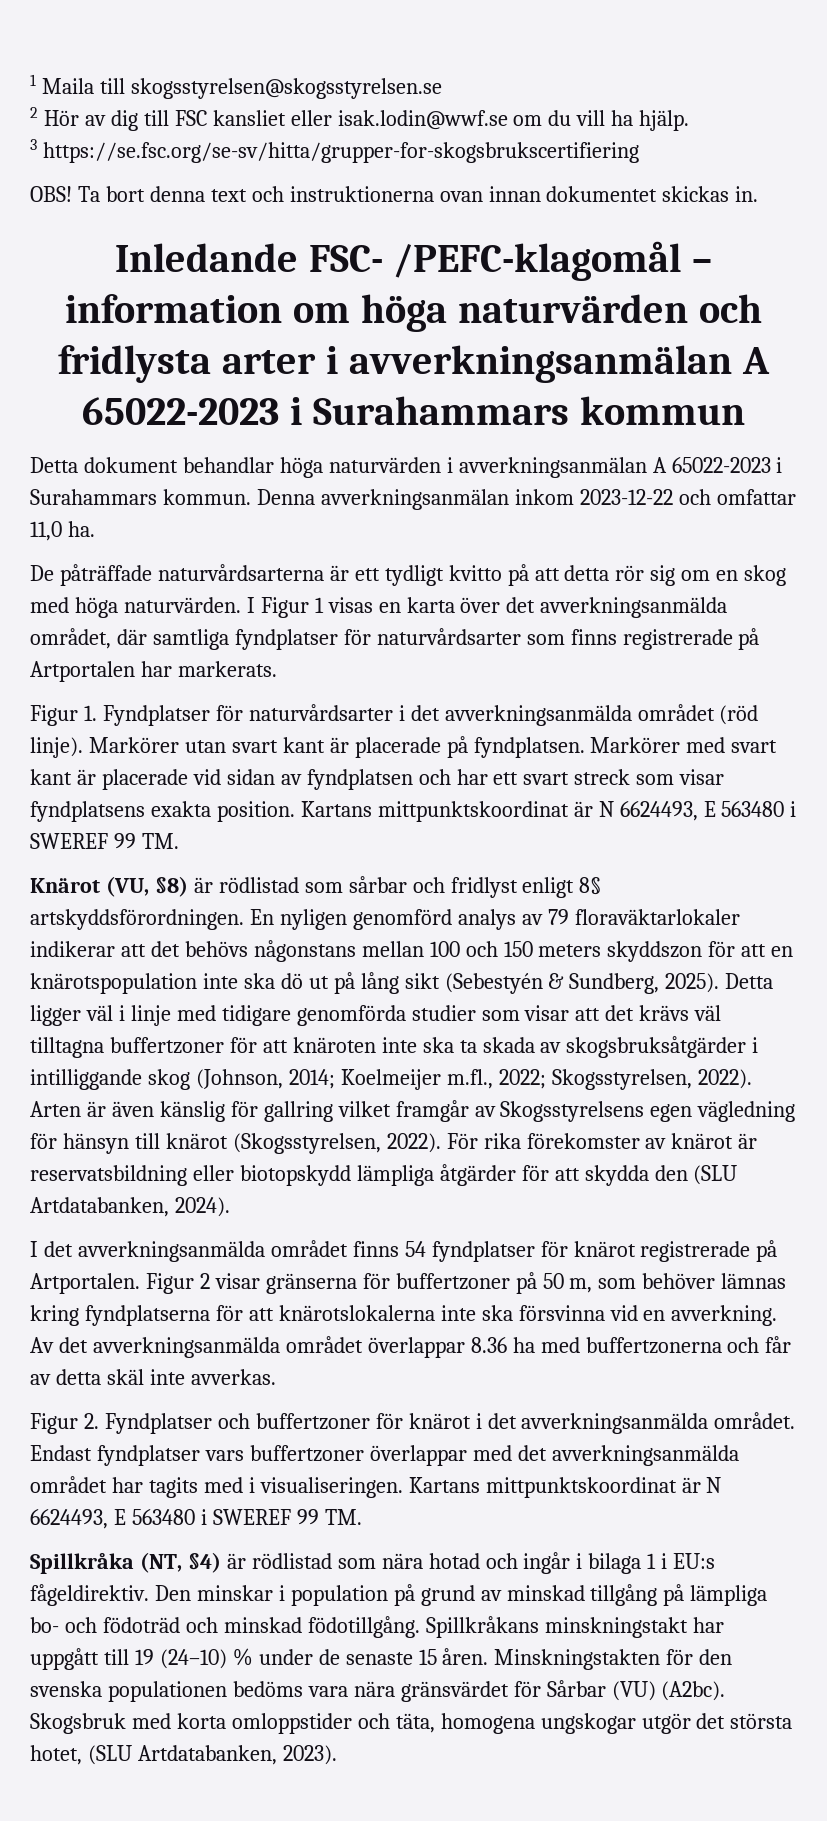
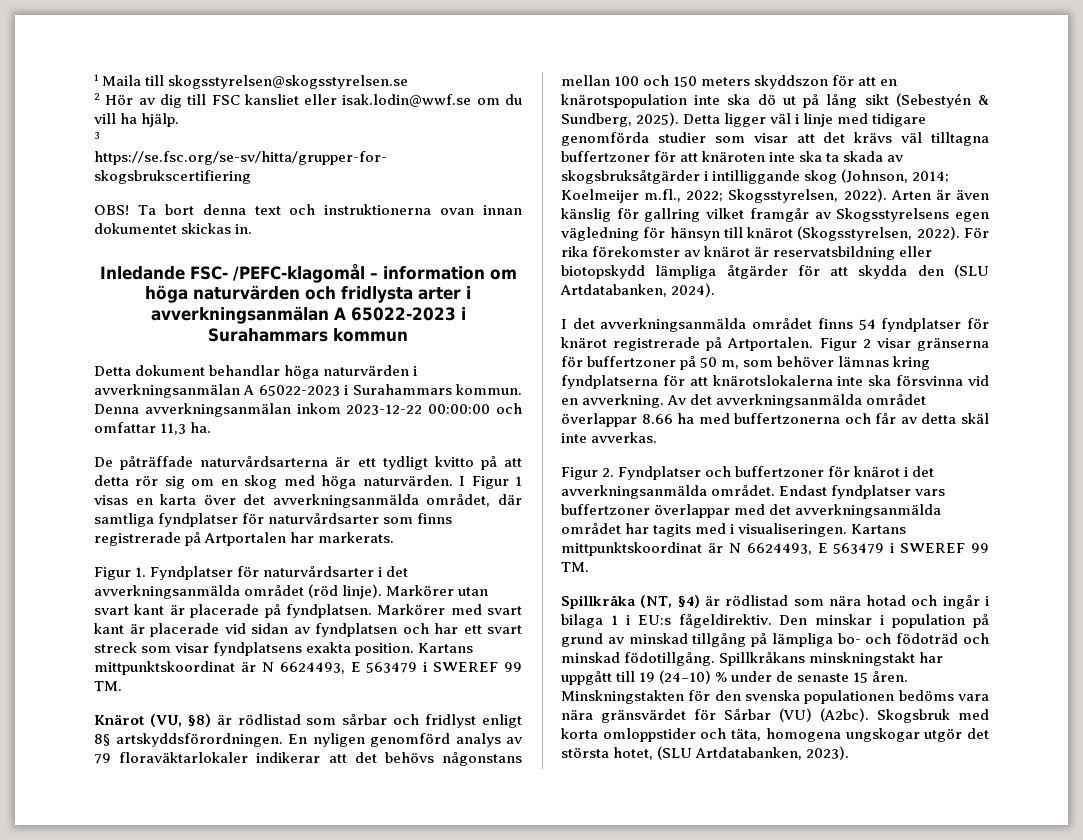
(673, 497) none -> [428,404,491,414] 00:00:00
[30,521,62,541] 11,0 -> [160,423,187,435] 11,3
[721,801,785,817] 563480 -> [366,662,418,673] 563479
[470,1337,507,1353] 8.36 -> [641,414,673,424] 8.66
[131,1509,195,1525] 563480 -> [833,543,885,554] 563479

